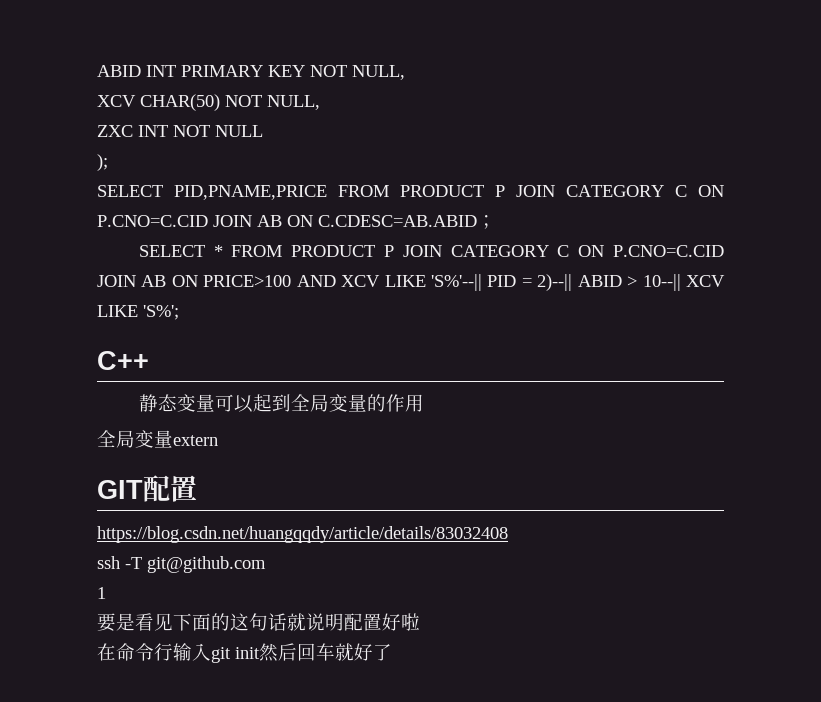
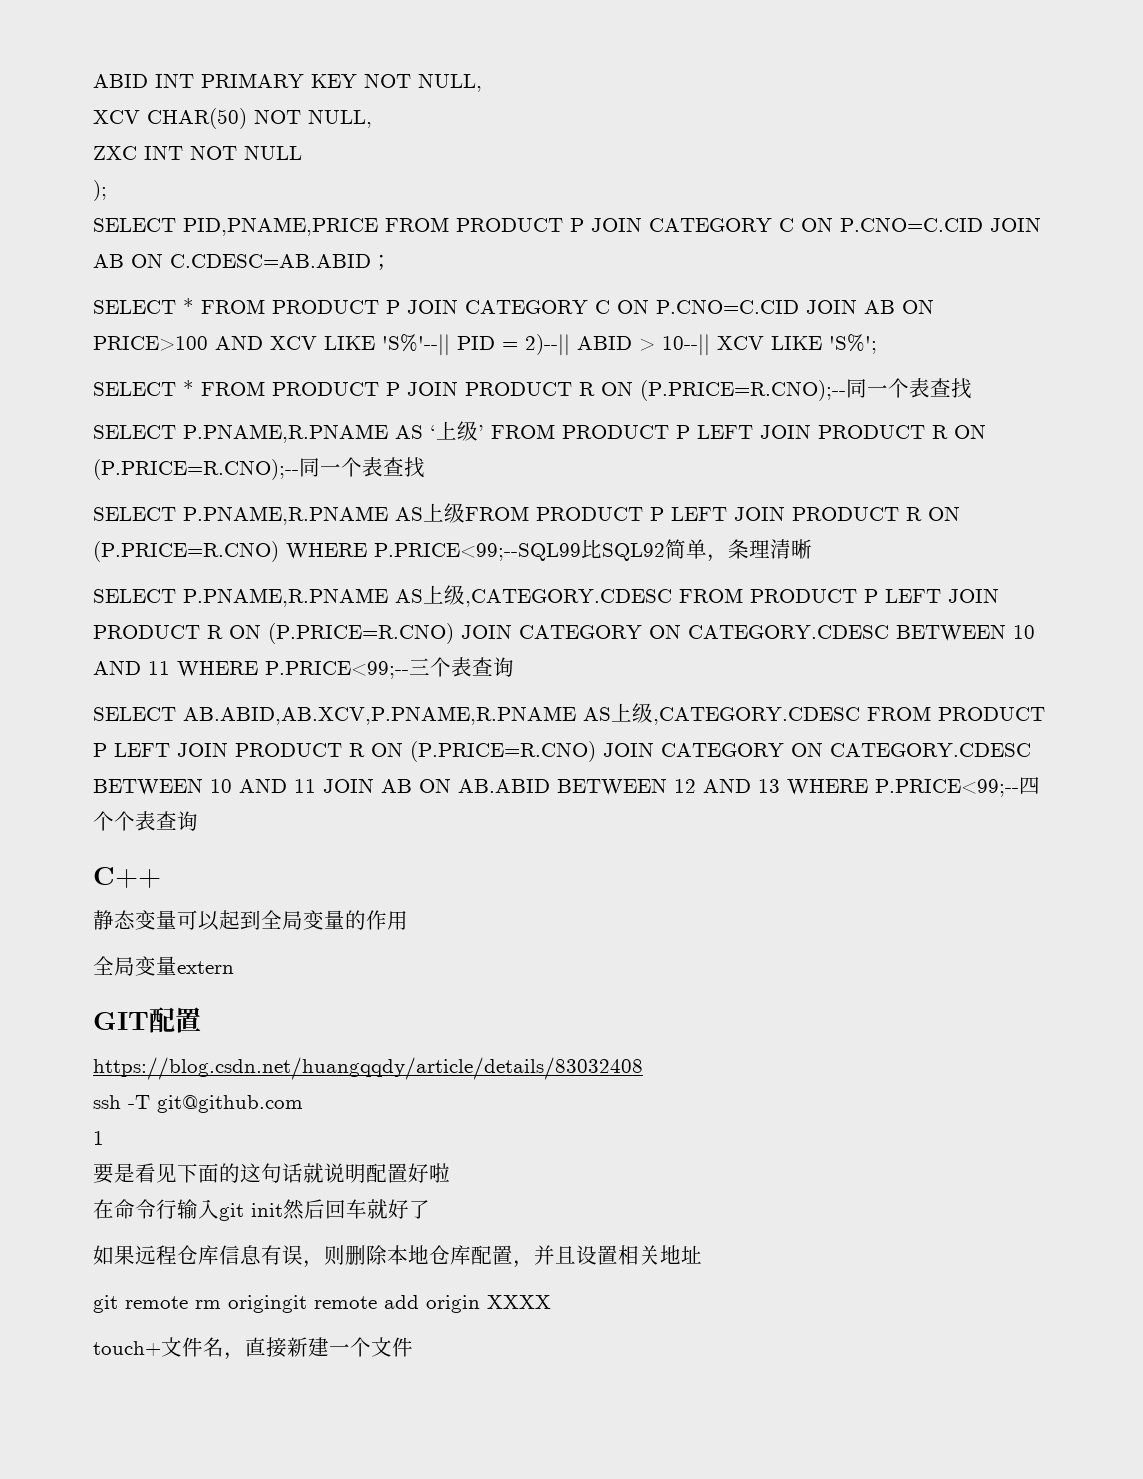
(179, 312) none -> [93,378,972,401] [93,421,986,443] [93,457,425,480] [93,503,960,525] [93,539,812,562] [93,585,999,607] [93,623,1035,644] [93,657,514,679] [93,703,1045,725] [93,741,1031,762] [93,777,1040,797] [93,811,198,831] // SELECT * FROM PRODUCT P JOIN PRODUCT R ON (P.PRICE=R.CNO);--同一个表查找 // SELECT P.PNAME,R.PNAME AS ‘上级’ FROM PRODUCT P LEFT JOIN PRODUCT R ON (P.PRICE=R.CNO);--同一个表查找 // SELECT P.PNAME,R.PNAME AS上级FROM PRODUCT P LEFT JOIN PRODUCT R ON (P.PRICE=R.CNO) WHERE P.PRICE<99;--SQL99比SQL92简单，条理清晰 // SELECT P.PNAME,R.PNAME AS上级,CATEGORY.CDESC FROM PRODUCT P LEFT JOIN PRODUCT R ON (P.PRICE=R.CNO) JOIN CATEGORY ON CATEGORY.CDESC BETWEEN 10 AND 11 WHERE P.PRICE<99;--三个表查询 // SELECT AB.ABID,AB.XCV,P.PNAME,R.PNAME AS上级,CATEGORY.CDESC FROM PRODUCT P LEFT JOIN PRODUCT R ON (P.PRICE=R.CNO) JOIN CATEGORY ON CATEGORY.CDESC BETWEEN 10 AND 11 JOIN AB ON AB.ABID BETWEEN 12 AND 13 WHERE P.PRICE<99;--四个个表查询
(392, 652) none -> [93,1245,702,1268] [93,1295,551,1313] [93,1337,413,1360] // 如果远程仓库信息有误，则删除本地仓库配置，并且设置相关地址 // git remote rm origingit remote add origin XXXX // touch+文件名，直接新建一个文件

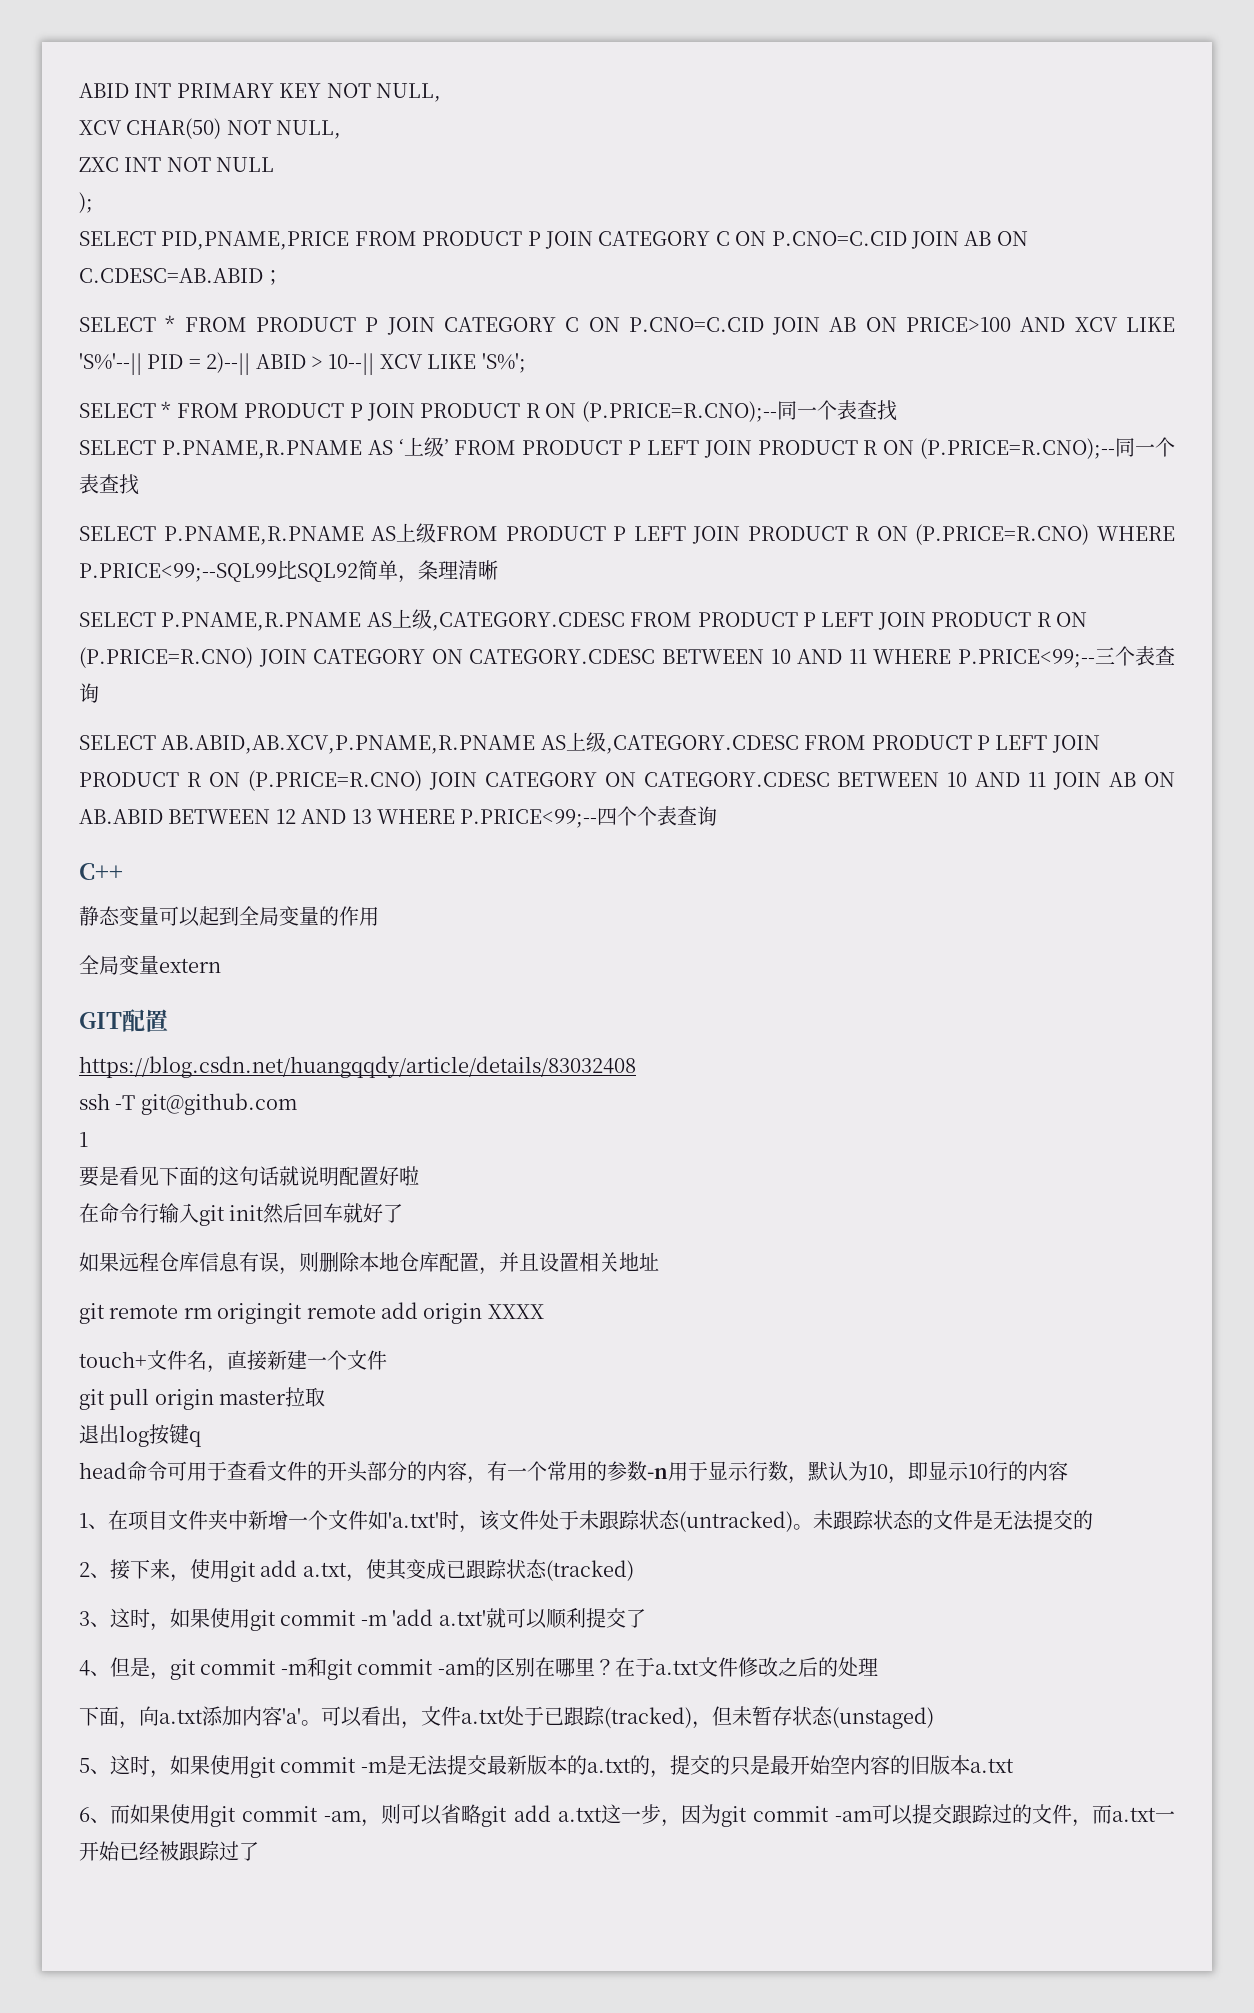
(413, 1347) none -> [79,1387,326,1410] [79,1424,201,1447] [79,1461,1068,1484] [79,1510,1093,1533] [79,1559,634,1582] [79,1608,646,1631] [79,1657,878,1680] [79,1706,934,1729] [79,1755,1014,1778] [79,1804,1175,1827] [79,1841,259,1861] // git pull origin master拉取 // 退出log按键q // head命令可用于查看文件的开头部分的内容，有一个常用的参数-n用于显示行数，默认为10，即显示10行的内容 // 1、在项目文件夹中新增一个文件如'a.txt'时，该文件处于未跟踪状态(untracked)。未跟踪状态的文件是无法提交的 // 2、接下来，使用git add a.txt，使其变成已跟踪状态(tracked) // 3、这时，如果使用git commit -m 'add a.txt'就可以顺利提交了 // 4、但是，git commit -m和git commit -am的区别在哪里？在于a.txt文件修改之后的处理 // 下面，向a.txt添加内容'a'。可以看出，文件a.txt处于已跟踪(tracked)，但未暂存状态(unstaged) // 5、这时，如果使用git commit -m是无法提交最新版本的a.txt的，提交的只是最开始空内容的旧版本a.txt // 6、而如果使用git commit -am，则可以省略git add a.txt这一步，因为git commit -am可以提交跟踪过的文件，而a.txt一开始已经被跟踪过了

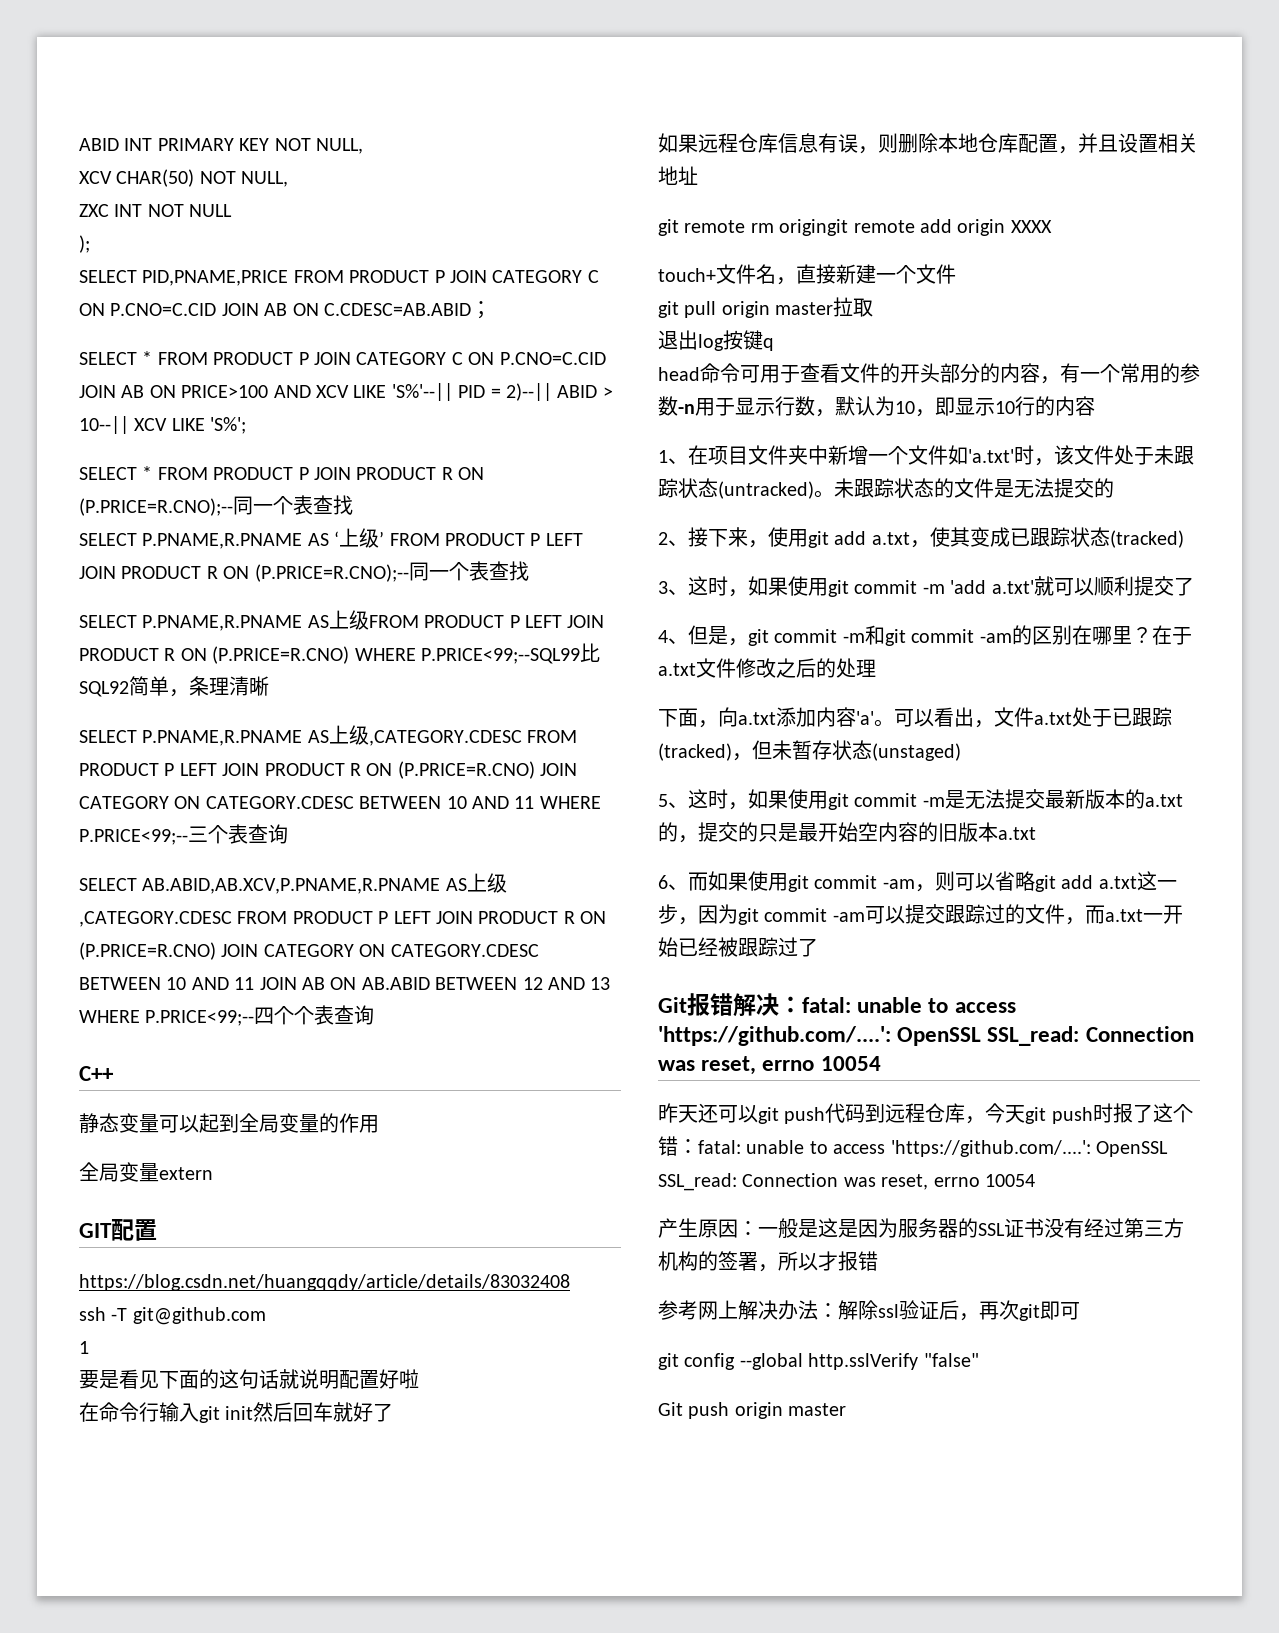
(259, 1851) none -> [658,993,1016,1017] [658,1026,1194,1046] [658,1056,881,1075] [658,1103,1193,1124] [658,1136,1168,1157] [658,1173,1035,1191] [658,1218,1184,1238] [658,1251,878,1272] [658,1300,1080,1321] [658,1353,979,1370] [658,1402,847,1419] // Git报错解决：fatal: unable to access 'https://github.com/....': OpenSSL SSL_read: Connection was reset, errno 10054 // 昨天还可以git push代码到远程仓库，今天git push时报了这个错：fatal: unable to access 'https://github.com/....': OpenSSL SSL_read: Connection was reset, errno 10054 // 产生原因：一般是这是因为服务器的SSL证书没有经过第三方机构的签署，所以才报错 // 参考网上解决办法：解除ssl验证后，再次git即可 // git config --global http.sslVerify "false" // Git push origin master

